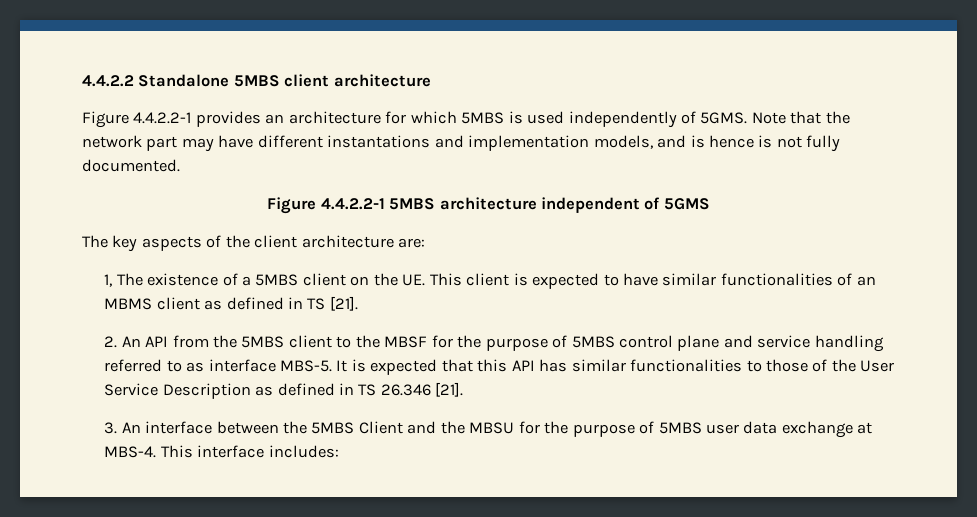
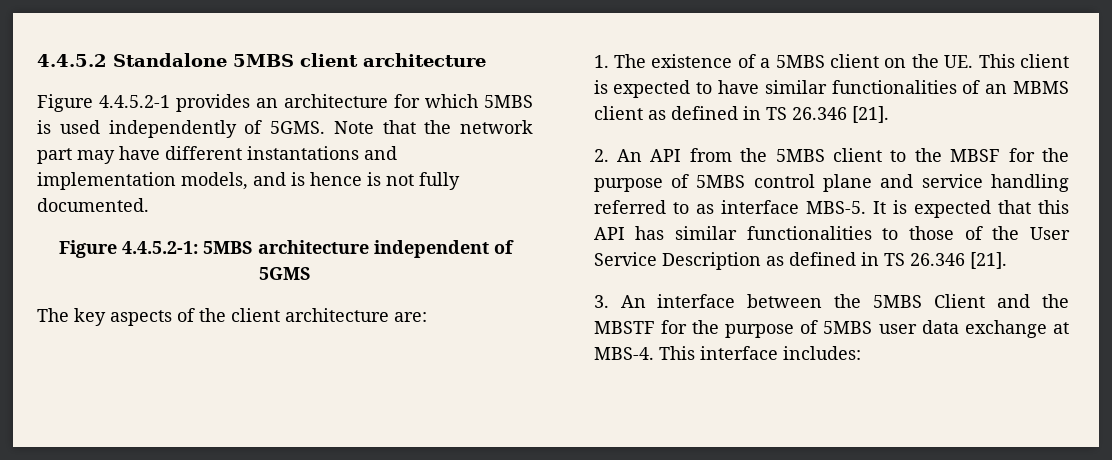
[82,75,134,87] 4.4.2.2 -> [37,54,107,67] 4.4.5.2
[133,112,192,124] 4.4.2.2-1 -> [99,95,170,108] 4.4.5.2-1
[320,198,385,210] 4.4.2.2-1 -> [121,241,198,254] 4.4.5.2-1:
[104,274,113,287] 1, -> [593,55,609,68] 1.
(326, 304) none -> [791,107,847,120] 26.346
[469,422,515,434] MBSU -> [593,321,655,334] MBSTF

